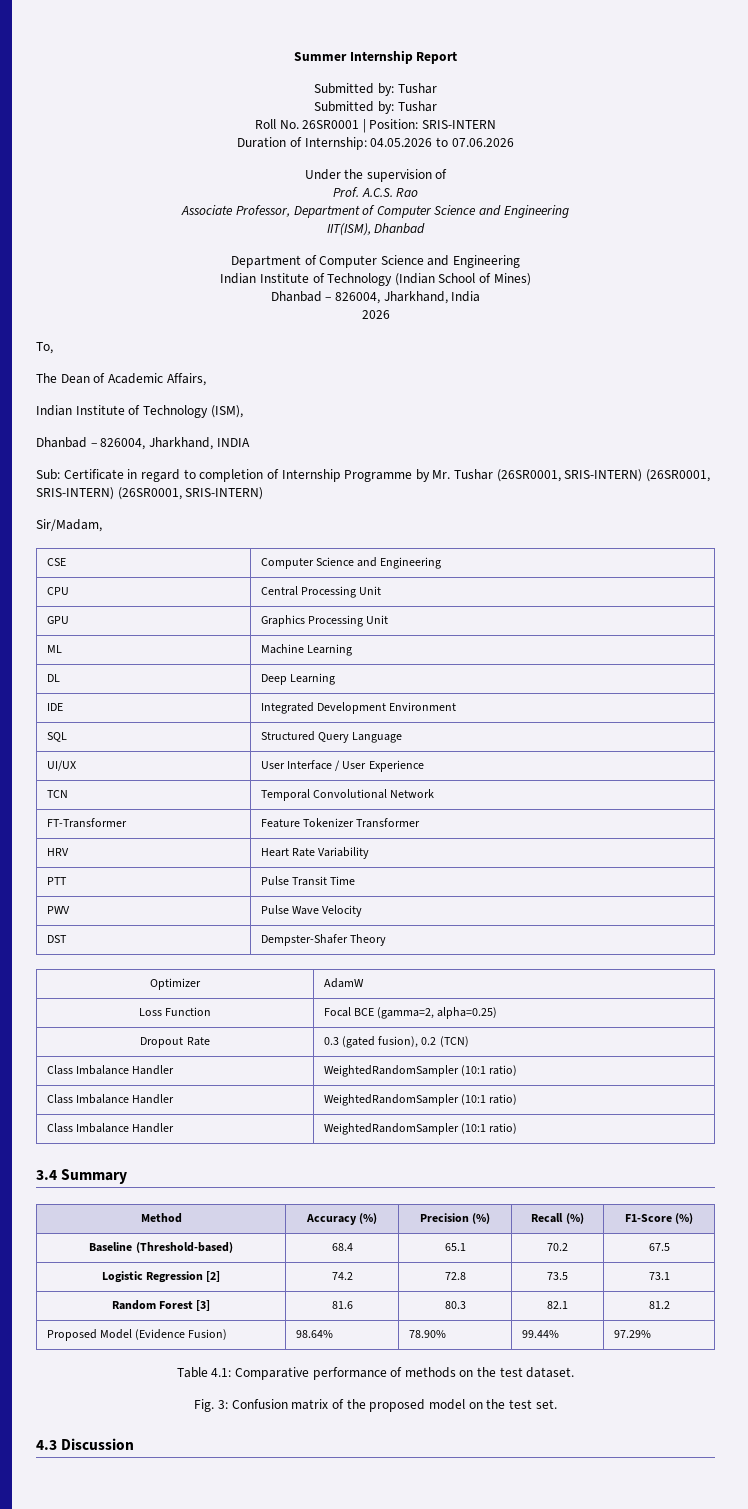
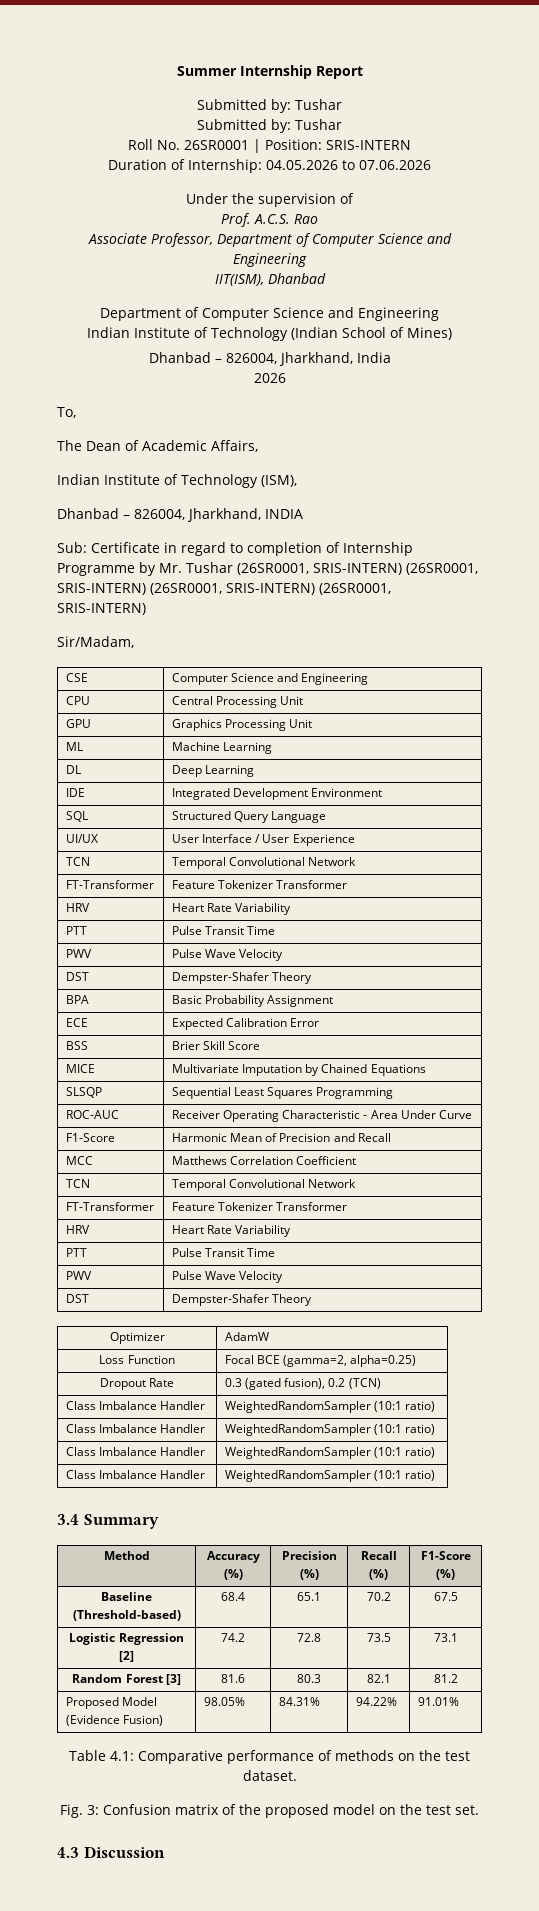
(264, 493) none -> [319,583,391,595] [57,603,146,615] (26SR0001, SRIS-INTERN)
(386, 940) none -> [65,995,89,1004] [171,995,334,1007] [65,1018,88,1027] [171,1018,320,1030] [65,1041,88,1050] [171,1041,261,1050] [65,1064,95,1073] [171,1064,426,1076] [65,1087,102,1098] [171,1087,394,1099] [65,1110,119,1119] [171,1110,473,1122] [65,1133,115,1142] [171,1133,391,1142] [65,1156,93,1165] [171,1156,357,1165] [65,1179,90,1188] [171,1179,357,1191] [65,1202,154,1211] [171,1202,348,1211] [65,1225,90,1234] [171,1225,292,1237] [65,1248,87,1257] [171,1248,276,1257] [65,1271,92,1280] [171,1271,284,1283] [65,1294,89,1303] [171,1294,312,1306] // BPA | Basic Probability Assignment // ECE | Expected Calibration Error // BSS | Brier Skill Score // MICE | Multivariate Imputation by Chained Equations // SLSQP | Sequential Least Squares Programming // ROC-AUC | Receiver Operating Characteristic - Area Under Curve // F1-Score | Harmonic Mean of Precision and Recall // MCC | Matthews Correlation Coefficient // TCN | Temporal Convolutional Network // FT-Transformer | Feature Tokenizer Transformer // HRV | Heart Rate Variability // PTT | Pulse Transit Time // PWV | Pulse Wave Velocity // DST | Dempster-Shafer Theory
(518, 1128) none -> [65,1470,206,1479] [224,1470,436,1482] // Class Imbalance Handler | WeightedRandomSampler (10:1 ratio)
[295,1330,333,1338] [408,1330,446,1338] [521,1330,559,1338] [613,1330,651,1338] 98.64% | 78.90% | 99.44% | 97.29% -> [203,1697,245,1706] [278,1697,320,1706] [355,1697,397,1706] [417,1697,459,1706] 98.05% | 84.31% | 94.22% | 91.01%

